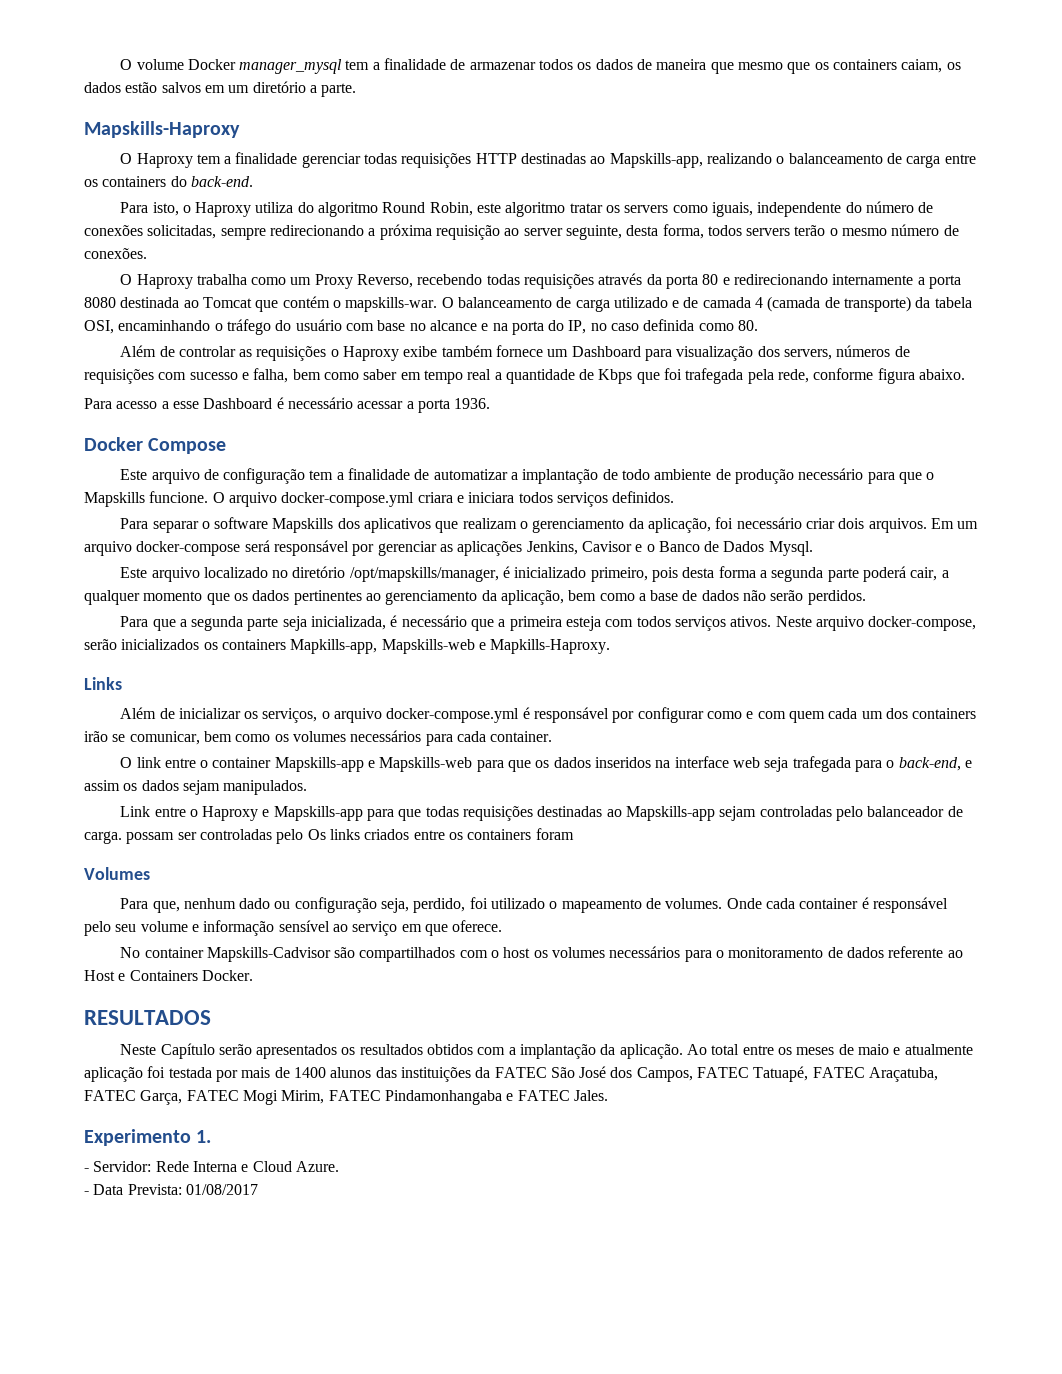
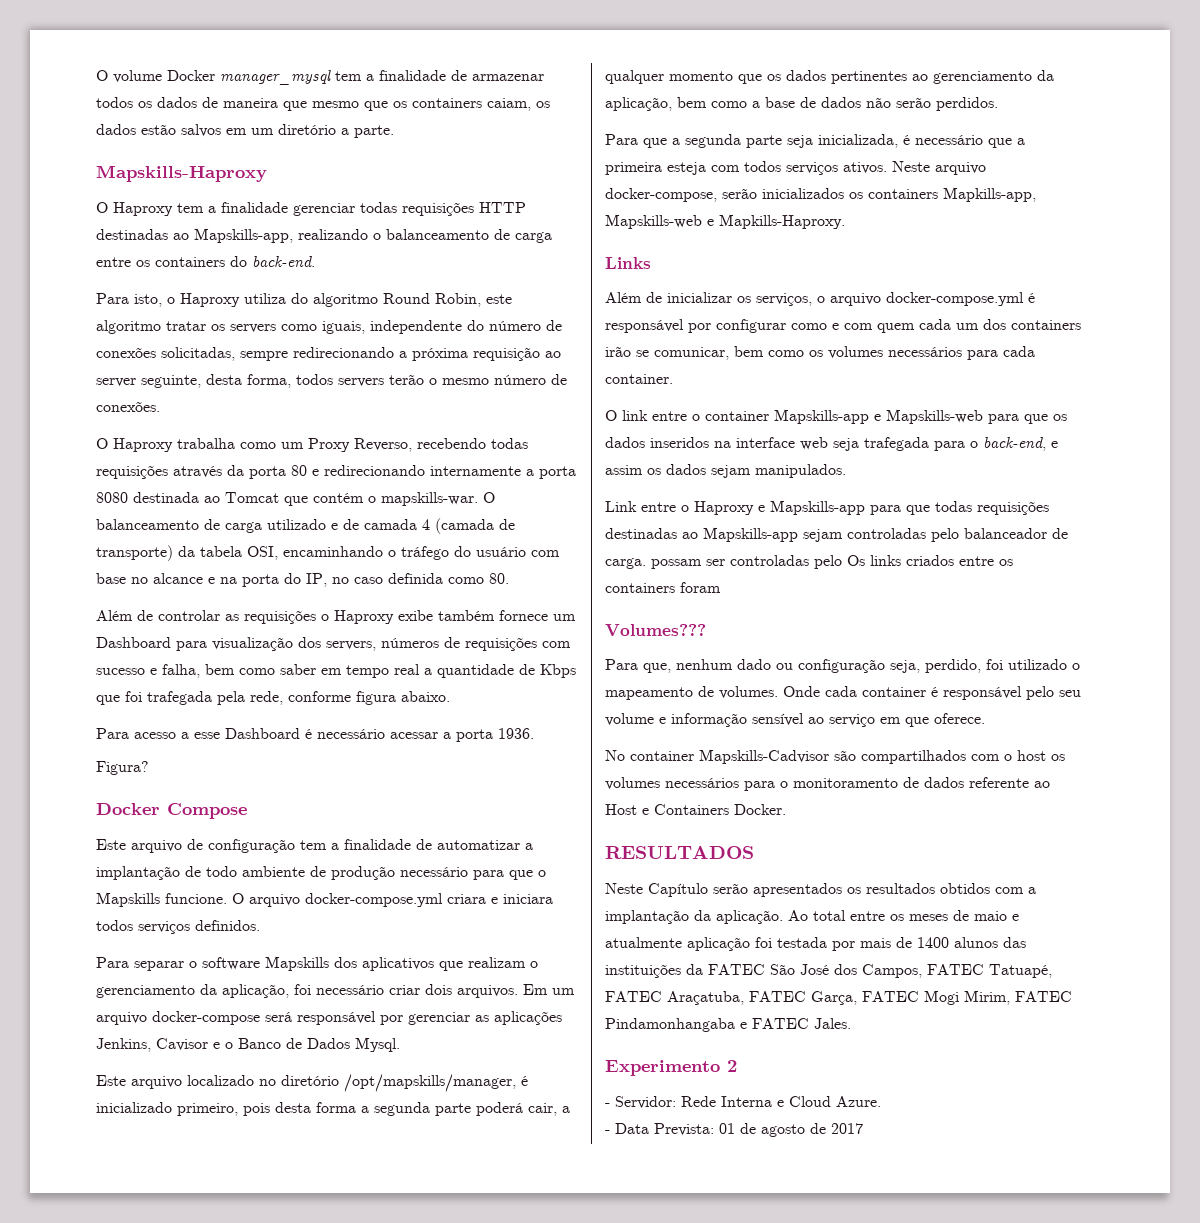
(491, 403) none -> [96,761,149,775] // Figura?
[84,867,150,880] Volumes -> [605,624,706,636] Volumes???
[196,1130,212,1143] 1. -> [727,1060,737,1072] 2
[185,1184,258,1195] 01/08/2017 -> [719,1123,863,1137] 01 de agosto de 2017

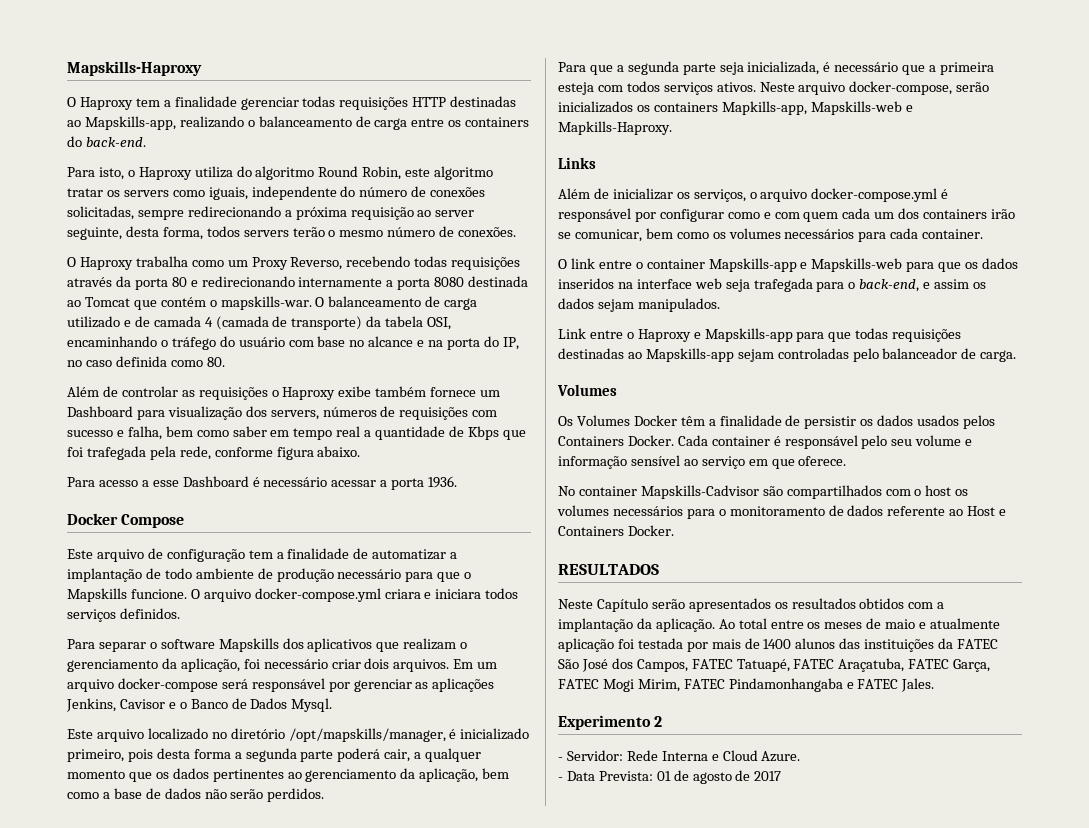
[96,70,544,85] [96,97,550,111] [96,124,394,138] O volume Docker manager_mysql tem a finalidade de armazenar todos os dados de maneira que mesmo que os containers caiam, os dados estão salvos em um diretório a parte. // -> (67, 68) none
[96,761,149,775] // Figura? -> (458, 482) none
[651,555,1013,569] [605,582,721,593] [605,624,706,636] [605,659,1080,673] [605,686,857,700] possam ser controladas pelo Os links criados entre os containers foram // Volumes??? // Para que, nenhum dado ou configuração seja, perdido, foi utilizado o mapeamento de volumes. Onde cada -> [557,384,617,396] [558,415,996,429] [558,435,708,446] // Volumes // Os Volumes Docker têm a finalidade de persistir os dados usados pelos Containers Docker. Cada

